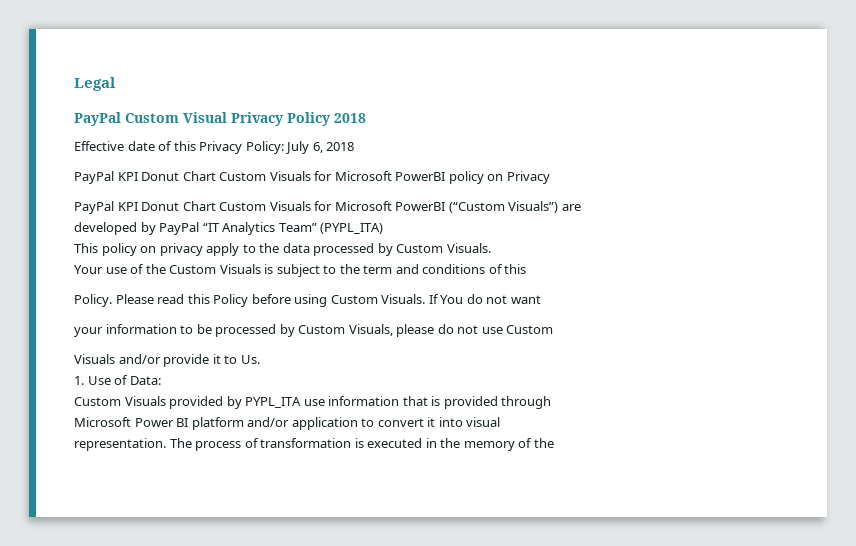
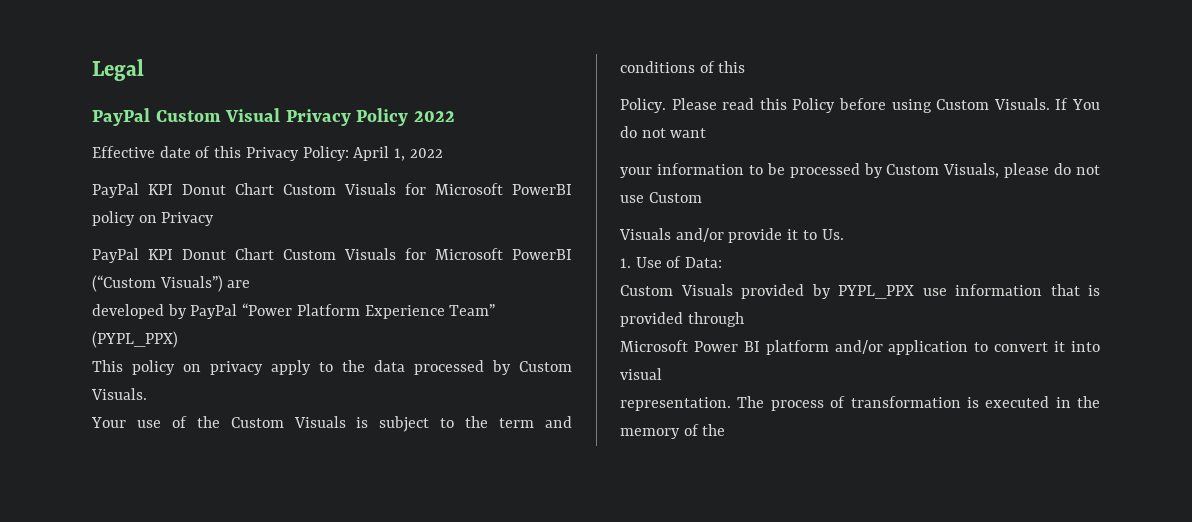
[334,113,366,123] 2018 -> [413,111,455,122] 2022
[285,141,355,154] July 6, 2018 -> [353,146,443,161] April 1, 2022
[202,222,384,235] “IT Analytics Team” (PYPL_ITA) -> [242,303,496,319] [92,331,178,348] “Power Platform Experience Team” (PYPL_PPX)
[245,397,302,408] PYPL_ITA -> [838,285,914,299] PYPL_PPX

